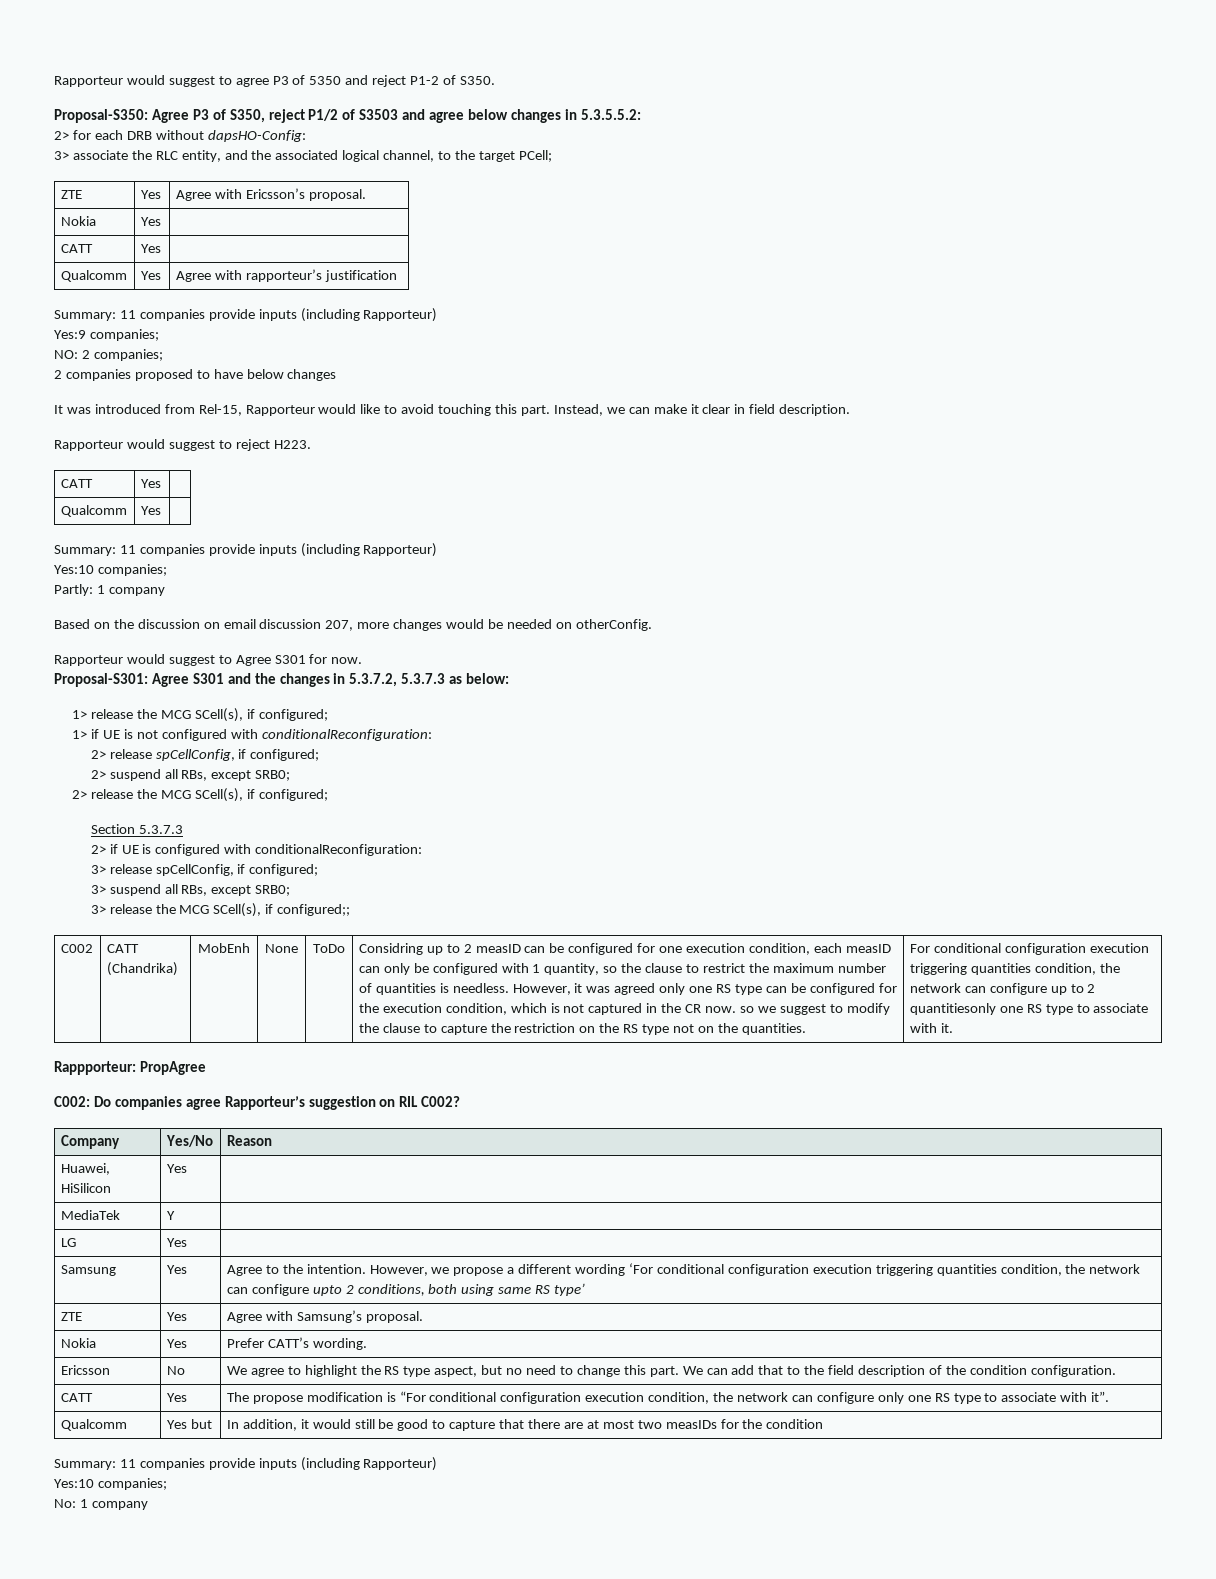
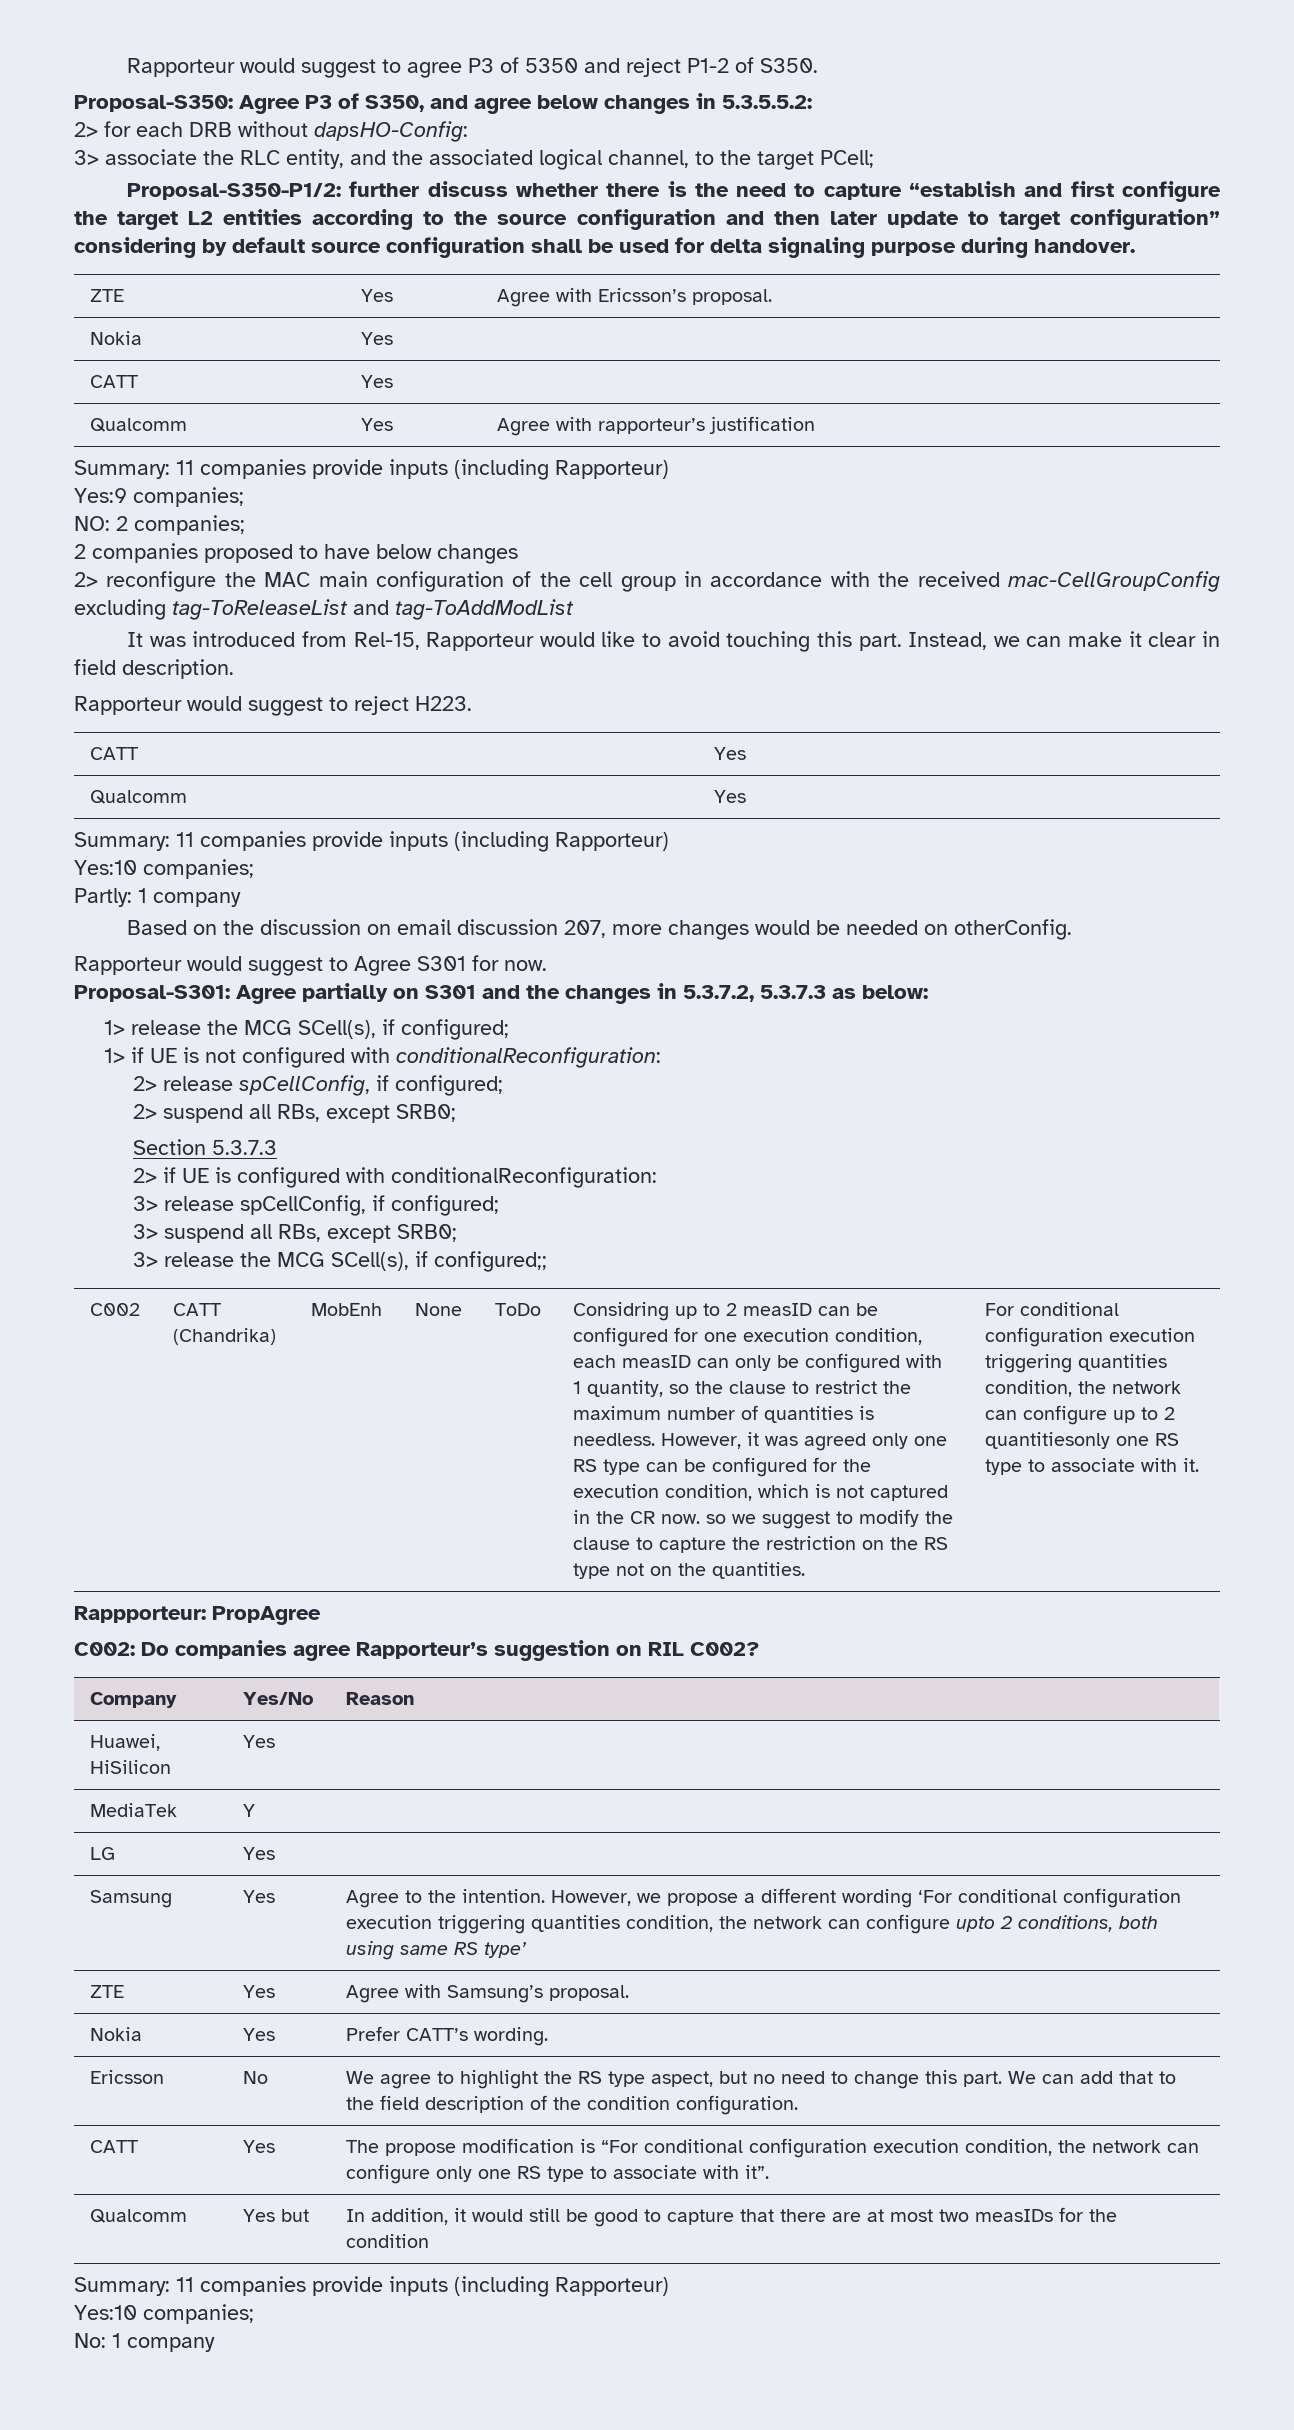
[268,109,399,123] reject P1/2 of S3503 -> (424, 103) none
(552, 156) none -> [127,181,1221,202] [74,209,1221,230] [74,237,1135,258] // Proposal-S350-P1/2: further discuss whether there is the need to capture “establish and first configure the target L2 entities according to the source configuration and then later update to target configuration” considering by default source configuration shall be used for delta signaling purpose during handover.
(337, 375) none -> [74,571,1220,592] [74,599,574,620] // 2> reconfigure the MAC main configuration of the cell group in accordance with the received mac-CellGroupConfig excluding tag-ToReleaseList and tag-ToAddModList
(189, 680) none -> [302,983,419,1002] partially on
[72,788,328,802] // 2> release the MCG SCell(s), if configured; -> (457, 1113) none

